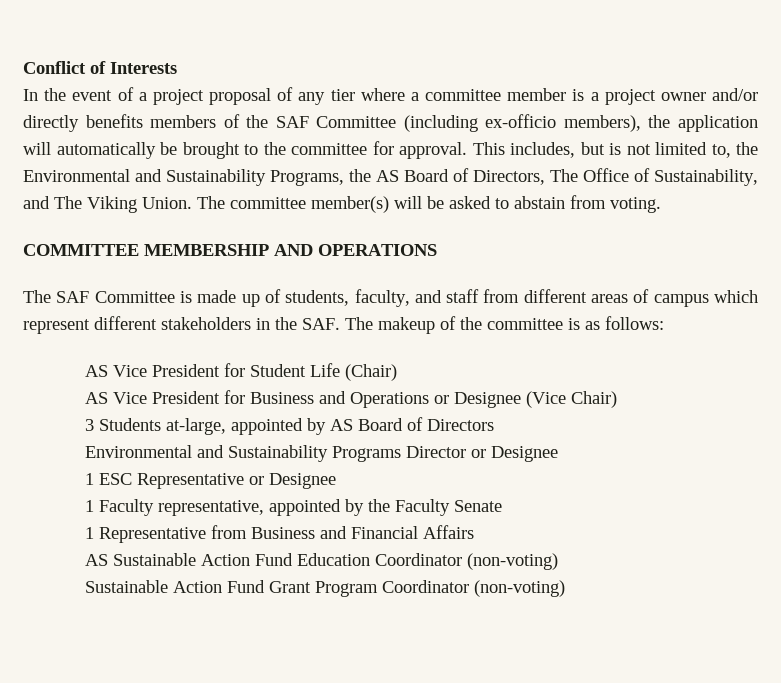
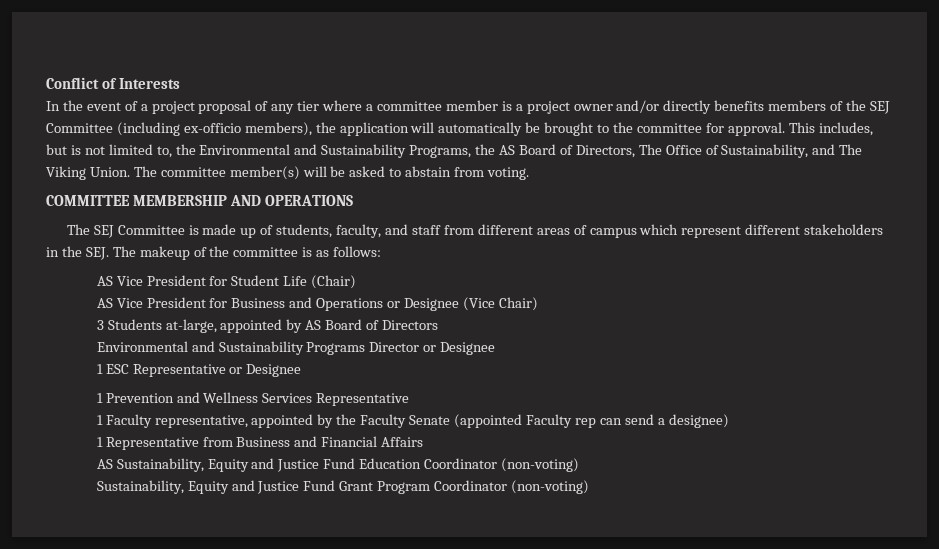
[275,116,309,128] SAF -> [869,101,890,114] SEJ
[56,291,90,303] SAF -> [93,225,114,238] SEJ
[302,318,340,330] SAF. -> [85,247,109,260] SEJ.
(337, 481) none -> [96,392,410,406] // 1 Prevention and Wellness Services Representative
(503, 506) none -> [454,414,729,428] (appointed Faculty rep can send a designee)
[113,553,251,566] Sustainable Action -> [116,458,320,472] Sustainability, Equity and Justice
[85,580,223,593] Sustainable Action -> [96,480,300,494] Sustainability, Equity and Justice

